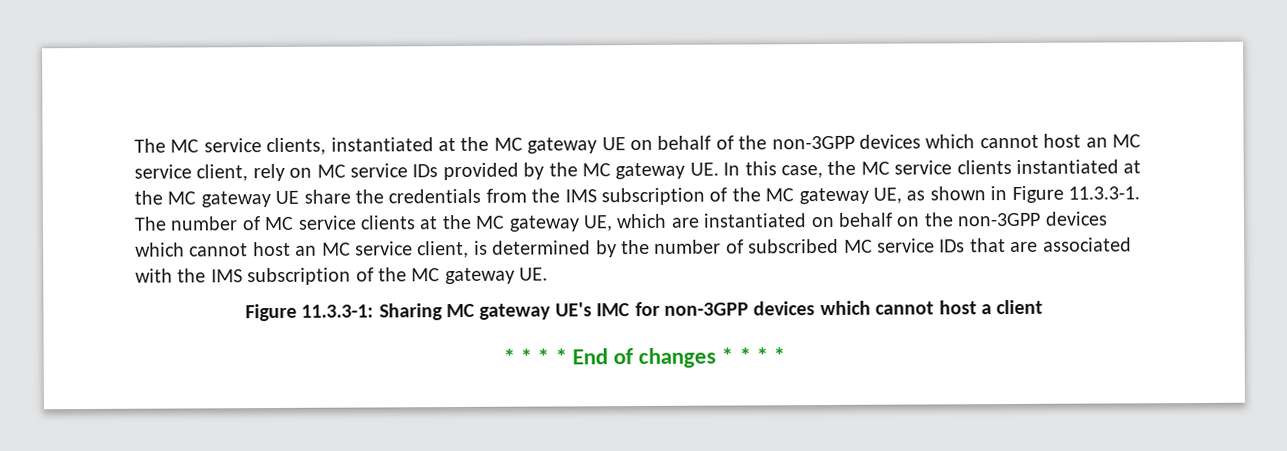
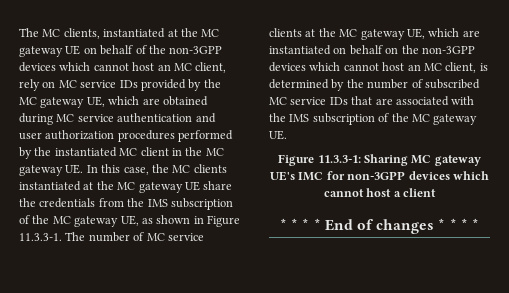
[203,138,262,153] service -> (61, 33) none
[134,164,192,179] service -> (192, 67) none
(686, 171) none -> [86,96,208,107] [19,113,216,125] [19,130,234,142] [19,147,224,159] [19,165,63,176] UE, which are obtained during MC service authentication and user authorization procedures performed by the instantiated MC client in the MC gateway
[894,160,953,175] service -> (191, 169) none
[355,241,413,256] service -> (442, 67) none

